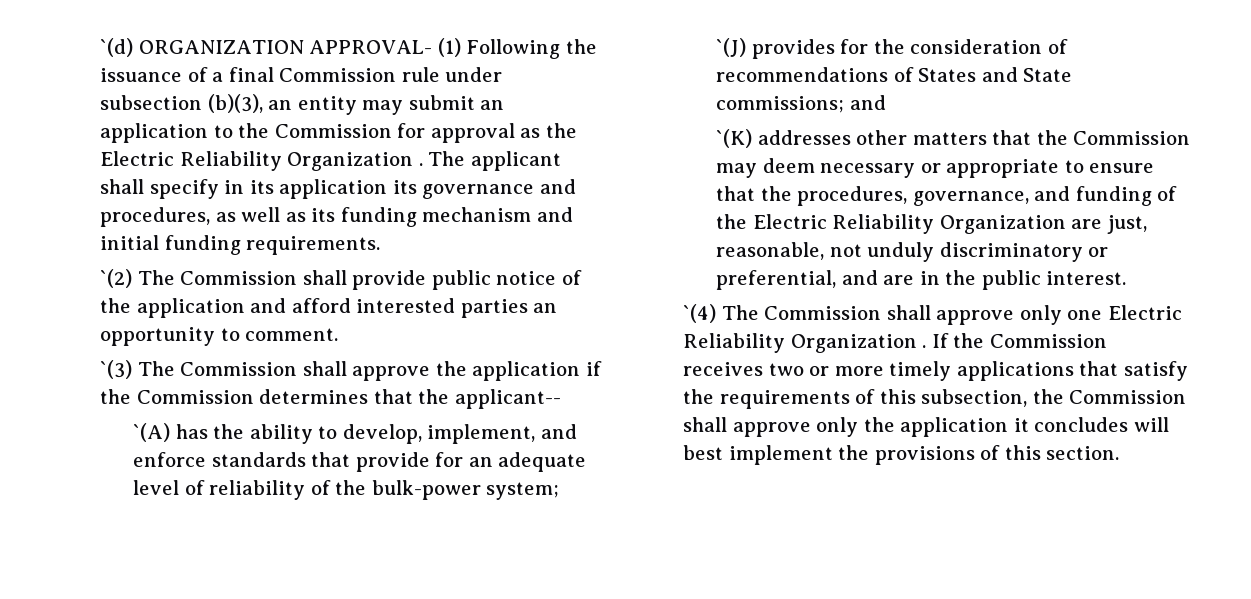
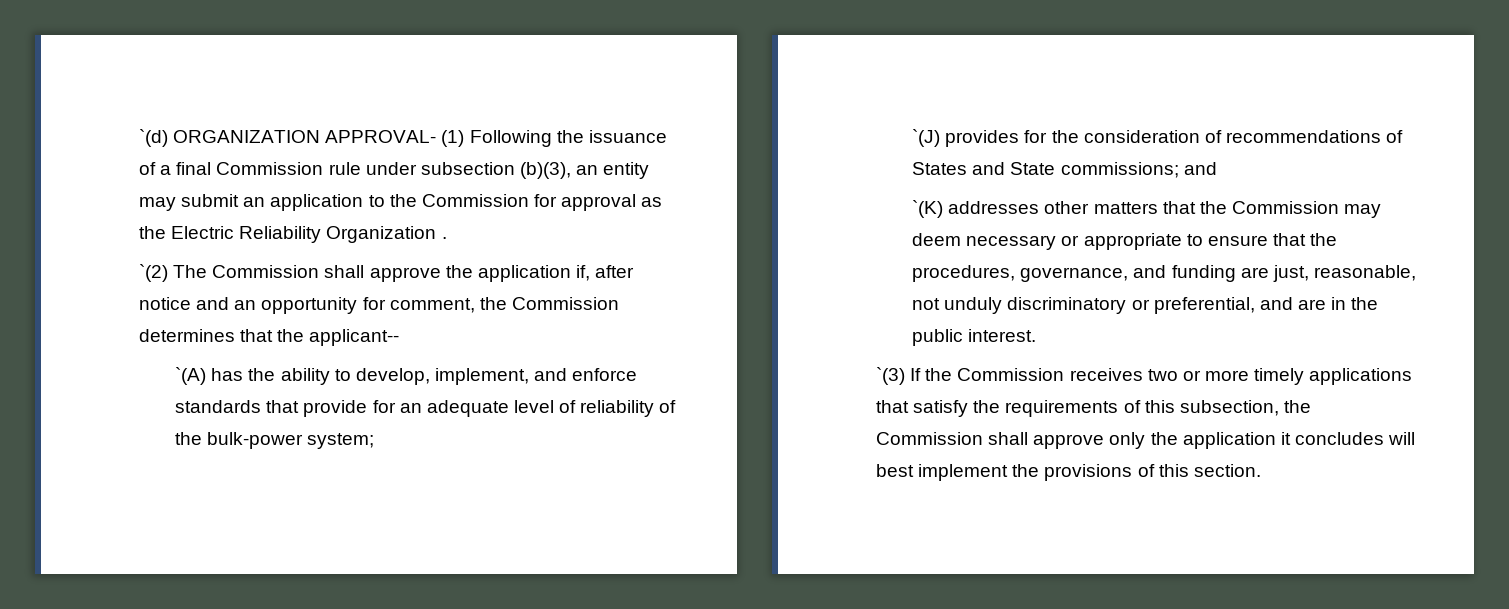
[428,151,561,171] [100,179,576,199] [100,207,573,227] [100,235,381,255] [100,269,582,290] [100,298,558,318] [100,327,339,346] [100,360,602,381] The applicant shall specify in its application its governance and procedures, as well as its funding mechanism and initial funding requirements. // `(2) The Commission shall provide public notice of the application and afford interested parties an opportunity to comment. // `(3) The Commission shall approve the application if -> [139,264,635,282] [139,297,475,314] // `(2) The Commission shall approve the application if, after notice and an opportunity for comment,
[1157,186,1178,201] [716,214,1066,234] of the Electric Reliability Organization -> (1236, 273) none
[683,304,1182,325] [683,333,927,353] `(4) The Commission shall approve only one Electric Reliability Organization . -> [876,367,906,385] `(3)

